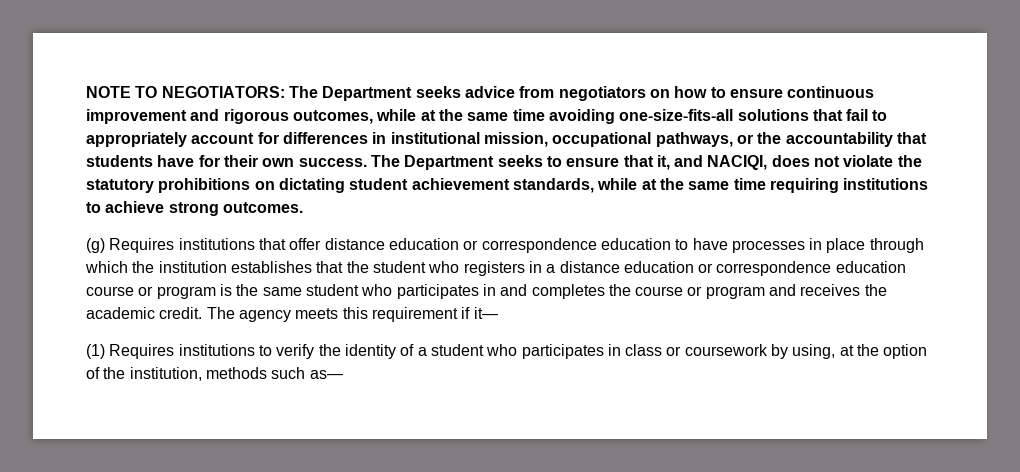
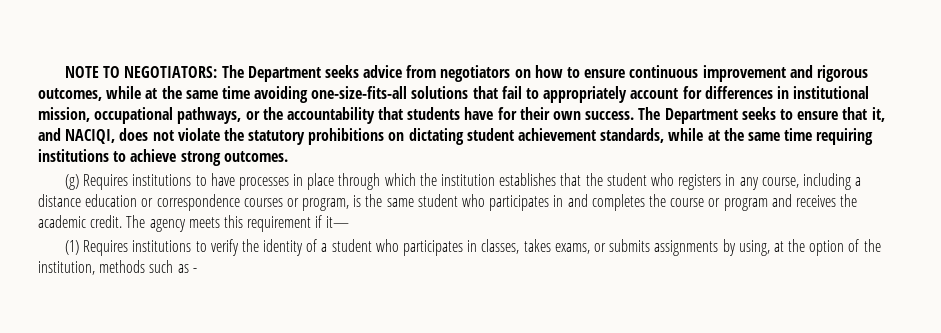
[258,238,671,253] that offer distance education or correspondence education -> (192, 180) none
(542, 267) none -> [739,173,851,190] any course, including
[835,261,906,273] [86,286,216,299] education course or program -> [243,198,350,211] courses or program,
[625,344,768,356] class or coursework -> [481,239,719,256] classes, takes exams, or submits assignments
[309,370,343,379] as— -> [177,264,197,273] as -

